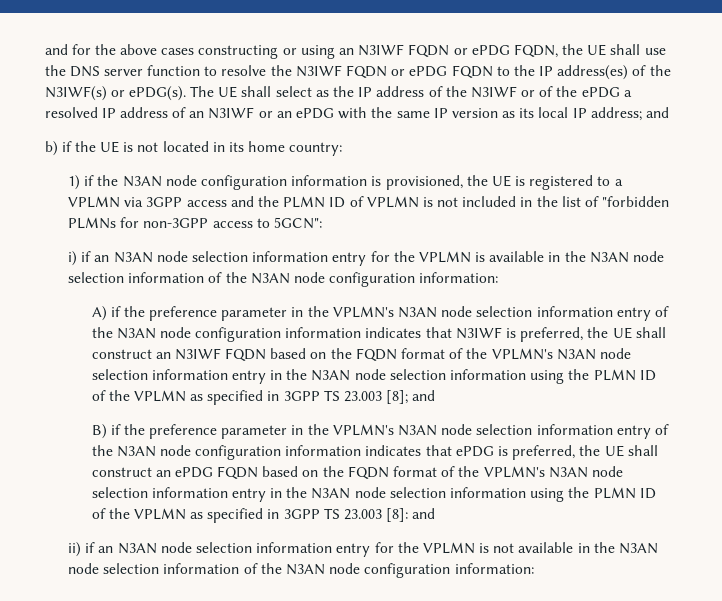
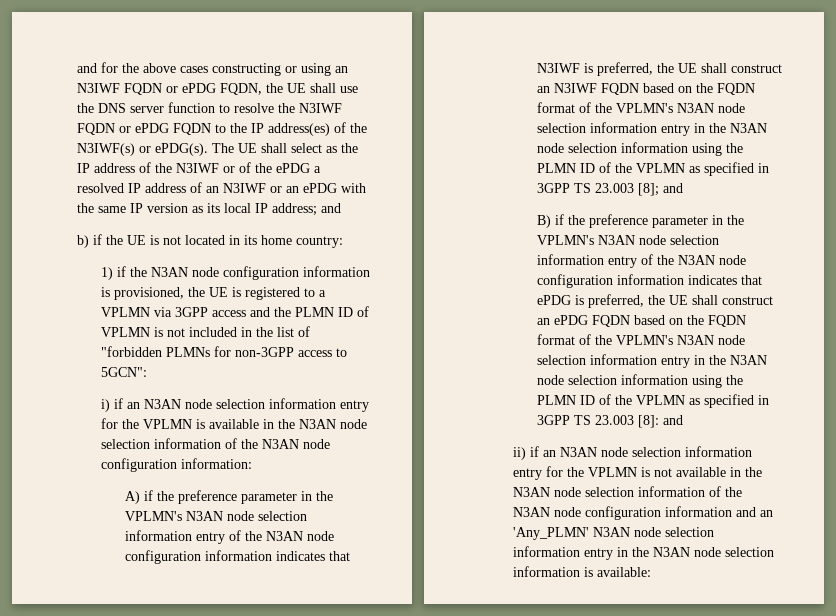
[454,563,534,574] information: -> [665,506,774,517] [513,527,715,540] [513,546,775,560] [513,566,652,577] information and an 'Any_PLMN' N3AN node selection information entry in the N3AN node selection information is available:

